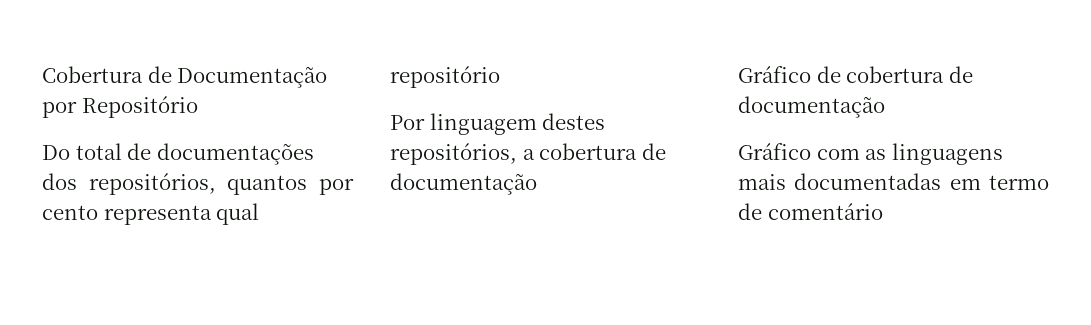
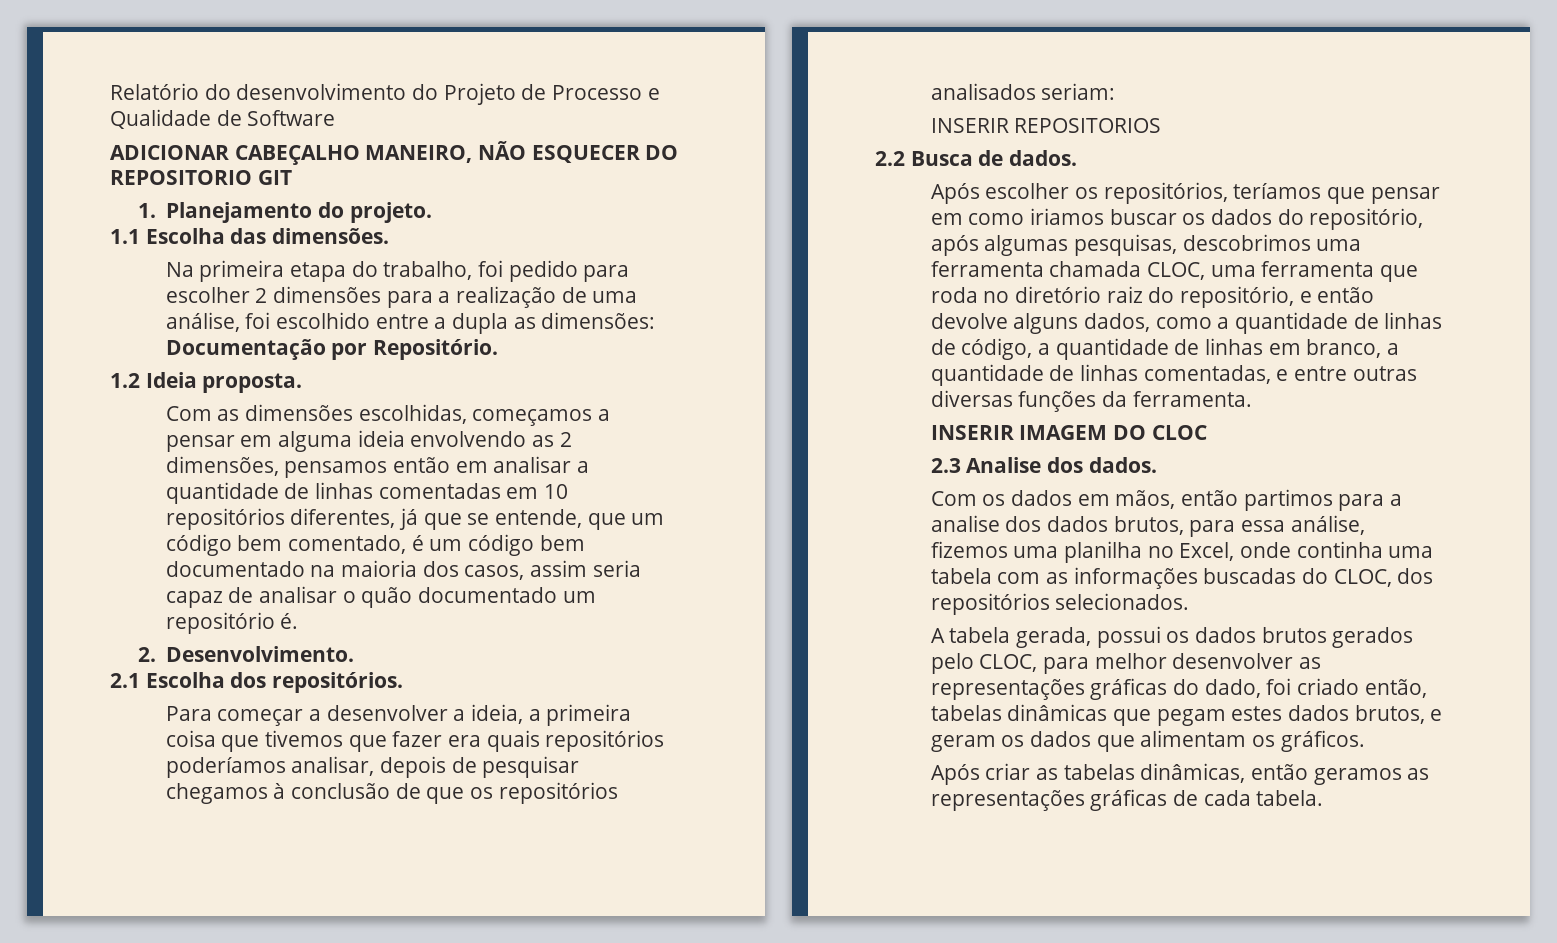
[42,66,328,88] [42,96,198,118] [42,143,314,165] [42,173,354,195] [42,203,260,225] [390,66,500,88] [390,113,606,135] [390,143,666,165] [390,173,537,195] [738,66,973,83] [738,96,885,118] [738,143,1003,165] [738,173,1049,190] [738,203,883,220] Cobertura de Documentação por Repositório // Do total de documentações dos repositórios, quantos por cento representa qual repositório // Por linguagem destes repositórios, a cobertura de documentação // Gráfico de cobertura de documentação // Gráfico com as linguagens mais documentadas em termo de comentário -> [110,83,660,105] [110,109,336,129] [110,141,679,165] [110,170,292,185] [137,202,432,223] [110,228,390,244] [165,260,630,282] [165,286,638,308] [165,312,656,334] [165,339,498,360] [110,372,303,393] [165,404,610,426] [165,430,572,452] [165,456,589,478] [165,482,568,504] [165,508,665,530] [165,534,585,556] [165,560,641,580] [165,586,596,608] [165,612,299,634] [137,646,355,662] [110,672,404,693] [165,704,632,726] [165,730,665,752] [165,756,580,778] [165,782,618,804] [930,83,1116,100] [930,118,1162,133] [875,150,1078,166] [930,182,1440,204] [930,208,1424,230] [930,234,1362,256] [930,261,1418,282] [930,286,1375,308] [930,312,1443,334] [930,338,1399,360] [930,364,1417,386] [930,390,1252,412] [930,425,1207,440] [930,457,1157,473] [930,489,1402,511] [930,515,1365,537] [930,541,1434,563] [930,567,1434,589] [930,593,1190,615] [930,626,1414,648] [930,653,1321,674] [930,678,1427,700] [930,704,1443,726] [930,730,1365,752] [930,763,1430,785] [930,789,1324,811] Relatório do desenvolvimento do Projeto de Processo e Qualidade de Software // ADICIONAR CABEÇALHO MANEIRO, NÃO ESQUECER DO REPOSITORIO GIT // 1. Planejamento do projeto. // 1.1 Escolha das dimensões. // Na primeira etapa do trabalho, foi pedido para escolher 2 dimensões para a realização de uma análise, foi escolhido entre a dupla as dimensões: Documentação por Repositório. // 1.2 Ideia proposta. // Com as dimensões escolhidas, começamos a pensar em alguma ideia envolvendo as 2 dimensões, pensamos então em analisar a quantidade de linhas comentadas em 10 repositórios diferentes, já que se entende, que um código bem comentado, é um código bem documentado na maioria dos casos, assim seria capaz de analisar o quão documentado um repositório é. // 2. Desenvolvimento. // 2.1 Escolha dos repositórios. // Para começar a desenvolver a ideia, a primeira coisa que tivemos que fazer era quais repositórios poderíamos analisar, depois de pesquisar chegamos à conclusão de que os repositórios analisados seriam: // INSERIR REPOSITORIOS // 2.2 Busca de dados. // Após escolher os repositórios, teríamos que pensar em como iriamos buscar os dados do repositório, após algumas pesquisas, descobrimos uma ferramenta chamada CLOC, uma ferramenta que roda no diretório raiz do repositório, e então devolve alguns dados, como a quantidade de linhas de código, a quantidade de linhas em branco, a quantidade de linhas comentadas, e entre outras diversas funções da ferramenta. // INSERIR IMAGEM DO CLOC // 2.3 Analise dos dados. // Com os dados em mãos, então partimos para a analise dos dados brutos, para essa análise, fizemos uma planilha no Excel, onde continha uma tabela com as informações buscadas do CLOC, dos repositórios selecionados. // A tabela gerada, possui os dados brutos gerados pelo CLOC, para melhor desenvolver as representações gráficas do dado, foi criado então, tabelas dinâmicas que pegam estes dados brutos, e geram os dados que alimentam os gráficos. // Após criar as tabelas dinâmicas, então geramos as representações gráficas de cada tabela.

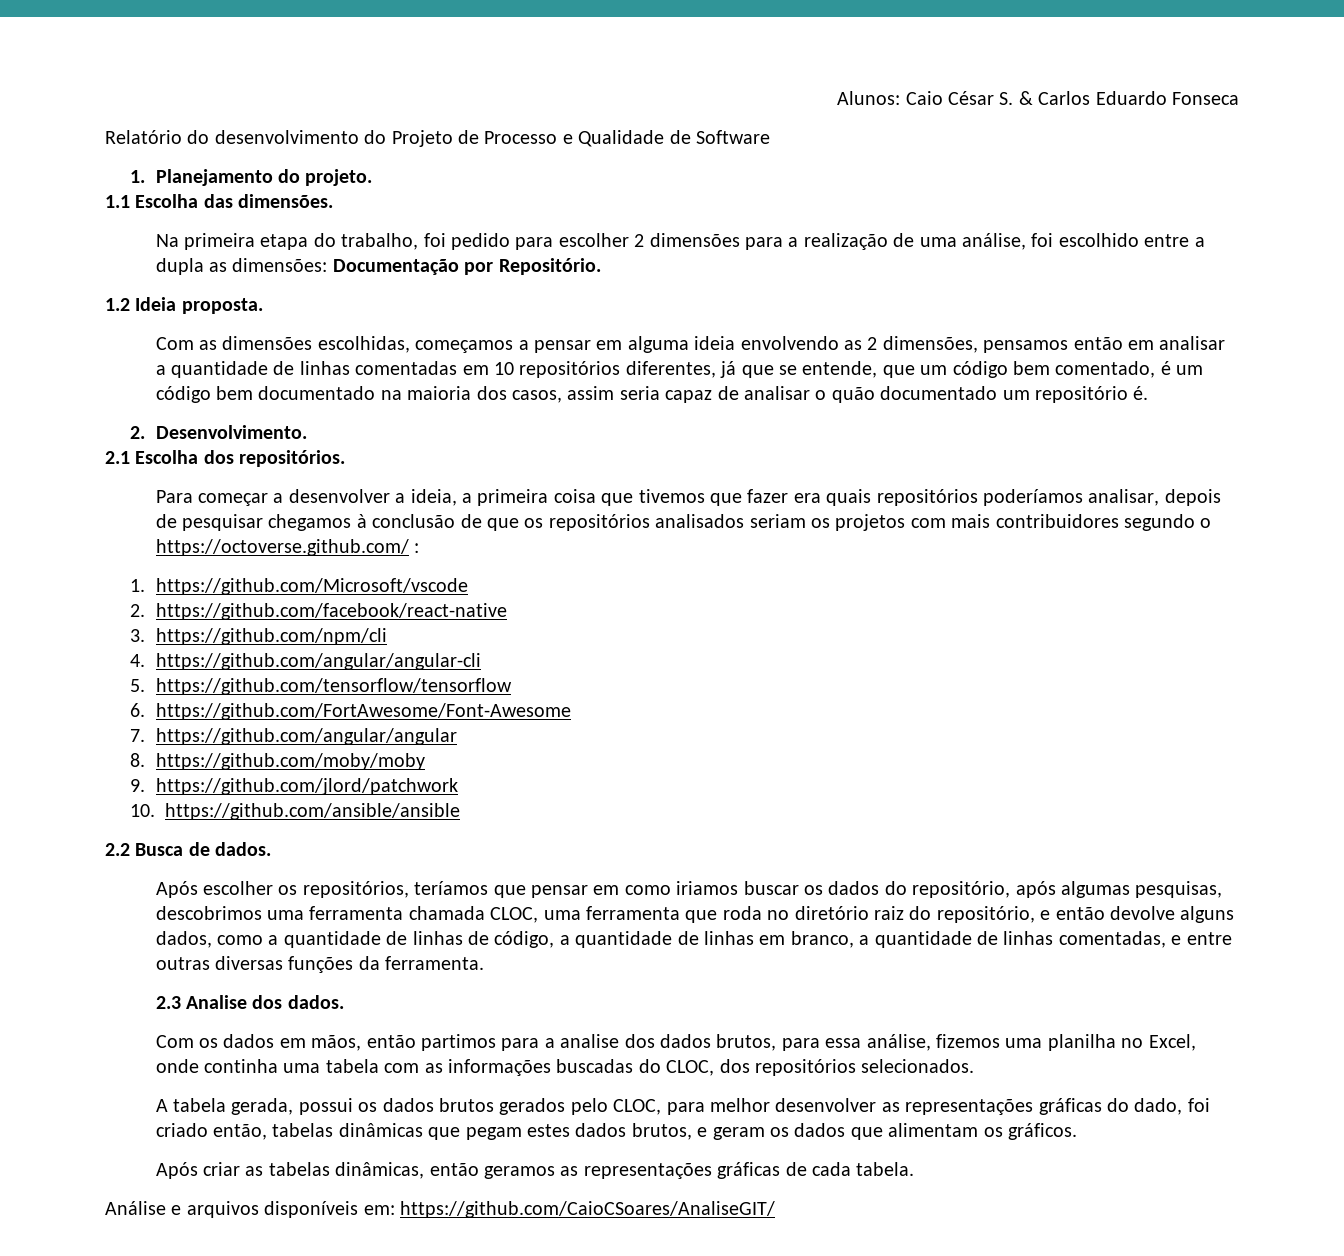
(110, 91) none -> [837,91,1239,105] Alunos: Caio César S. & Carlos Eduardo Fonseca //
[110,141,679,165] [110,170,292,185] // ADICIONAR CABEÇALHO MANEIRO, NÃO ESQUECER DO REPOSITORIO GIT -> (770, 137) none
[1041,83,1116,100] [930,118,1162,133] seriam: // INSERIR REPOSITORIOS -> [749,514,1212,531] [155,539,420,556] [130,578,468,595] [130,603,507,620] [130,628,387,645] [130,653,481,670] [130,678,512,695] [130,703,571,720] [130,728,457,745] [130,753,425,770] [130,778,458,795] [130,803,461,820] seriam os projetos com mais contribuidores segundo o https://octoverse.github.com/ : // 1. https://github.com/Microsoft/vscode // 2. https://github.com/facebook/react-native // 3. https://github.com/npm/cli // 4. https://github.com/angular/angular-cli // 5. https://github.com/tensorflow/tensorflow // 6. https://github.com/FortAwesome/Font-Awesome // 7. https://github.com/angular/angular // 8. https://github.com/moby/moby // 9. https://github.com/jlord/patchwork // 10. https://github.com/ansible/ansible
[930,425,1207,440] // INSERIR IMAGEM DO CLOC -> (485, 963) none
(1324, 798) none -> [105,1201,775,1218] // Análise e arquivos disponíveis em: https://github.com/CaioCSoares/AnaliseGIT/

